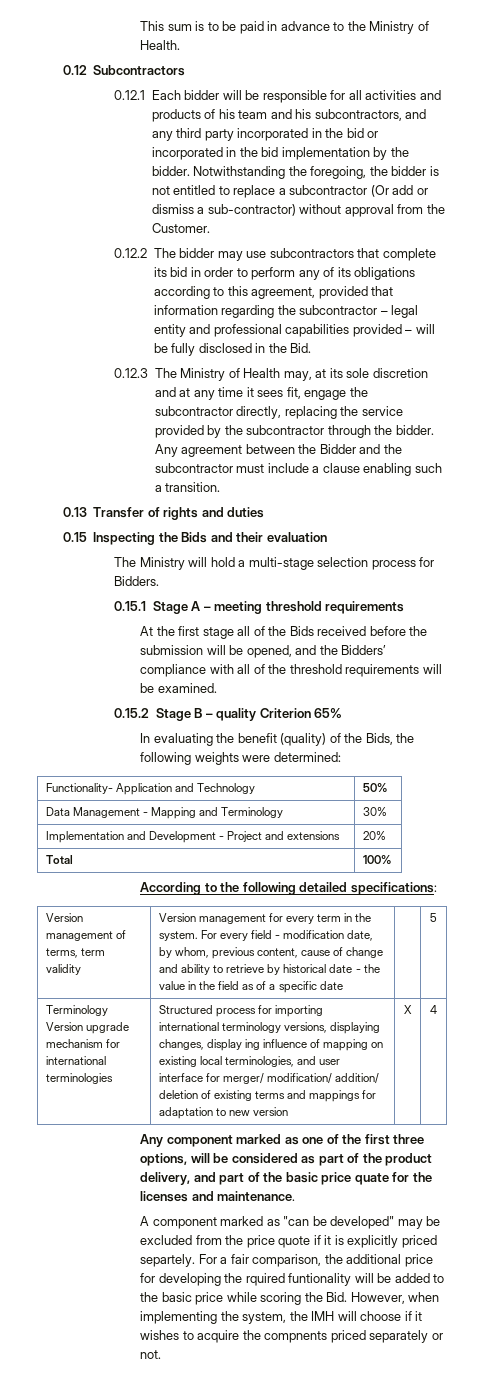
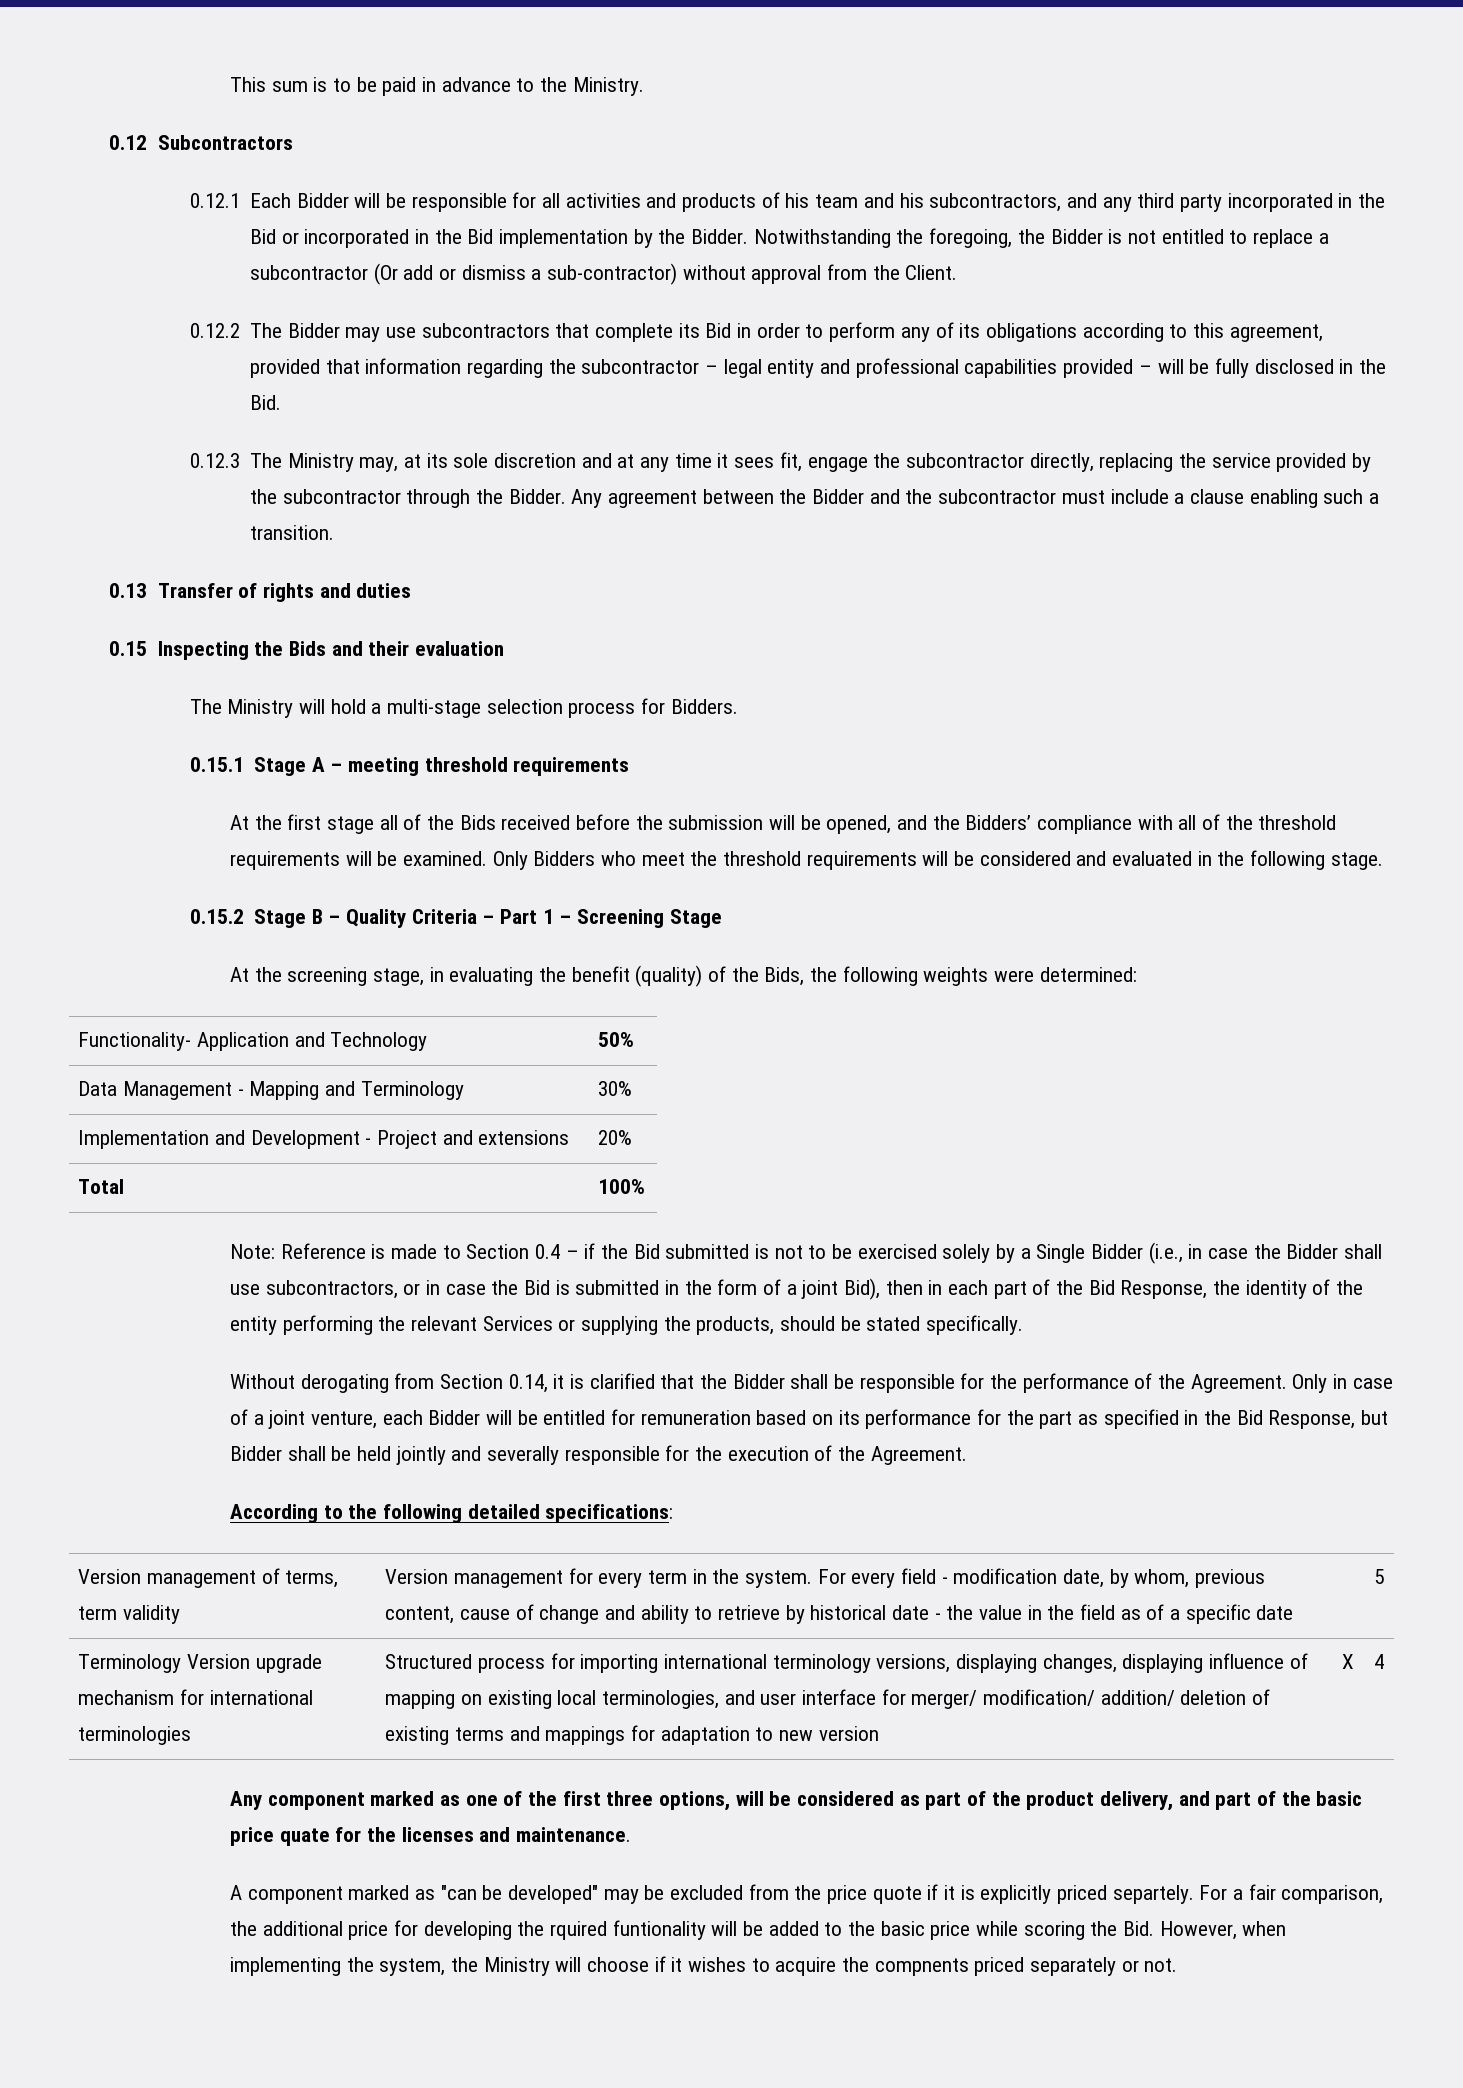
[369,21,429,34] [140,40,181,50] Ministry of Health. -> [572,77,644,96] Ministry.
[184,90,220,100] bidder -> [296,193,349,208] Bidder
[346,128,364,138] bid -> [250,229,277,244] Bid
[261,147,279,157] bid -> [467,229,494,244] Bid
[151,166,190,176] bidder. -> [691,229,749,244] Bidder.
[391,166,427,176] bidder -> [1050,229,1103,244] Bidder
[151,223,210,233] Customer. -> [905,265,958,280] Client.
[179,248,215,258] bidder -> [287,323,340,338] Bidder
[170,267,188,277] bid -> [705,323,732,338] Bid
[228,368,281,378] of Health -> (354, 462) none
[395,425,434,435] bidder. -> [508,489,566,504] Bidder.
[114,708,343,721] [140,733,151,743] // 0.15.2 Stage B – quality Criterion 65% // In -> [492,850,1383,870] [189,909,722,928] [229,967,444,986] Only Bidders who meet the threshold requirements will be considered and evaluated in the following stage. // 0.15.2 Stage B – Quality Criteria – Part 1 – Screening Stage // At the screening stage, in
(391, 859) none -> [229,1242,1382,1264] [229,1278,1363,1300] [229,1315,1023,1335] [229,1373,1393,1393] [229,1409,1388,1429] [229,1445,967,1465] // Note: Reference is made to Section 0.4 – if the Bid submitted is not to be exercised solely by a Single Bidder (i.e., in case the Bidder shall use subcontractors, or in case the Bid is submitted in the form of a joint Bid), then in each part of the Bid Response, the identity of the entity performing the relevant Services or supplying the products, should be stated specifically. // Without derogating from Section 0.14, it is clarified that the Bidder shall be responsible for the performance of the Agreement. Only in case of a joint venture, each Bidder will be entitled for remuneration based on its performance for the part as specified in the Bid Response, but Bidder shall be held jointly and severally responsible for the execution of the Agreement.
[206,1039,261,1051] display ing -> [1122,1654,1204,1673] displaying
[311,1311,335,1321] IMH -> [483,1957,550,1976] Ministry

